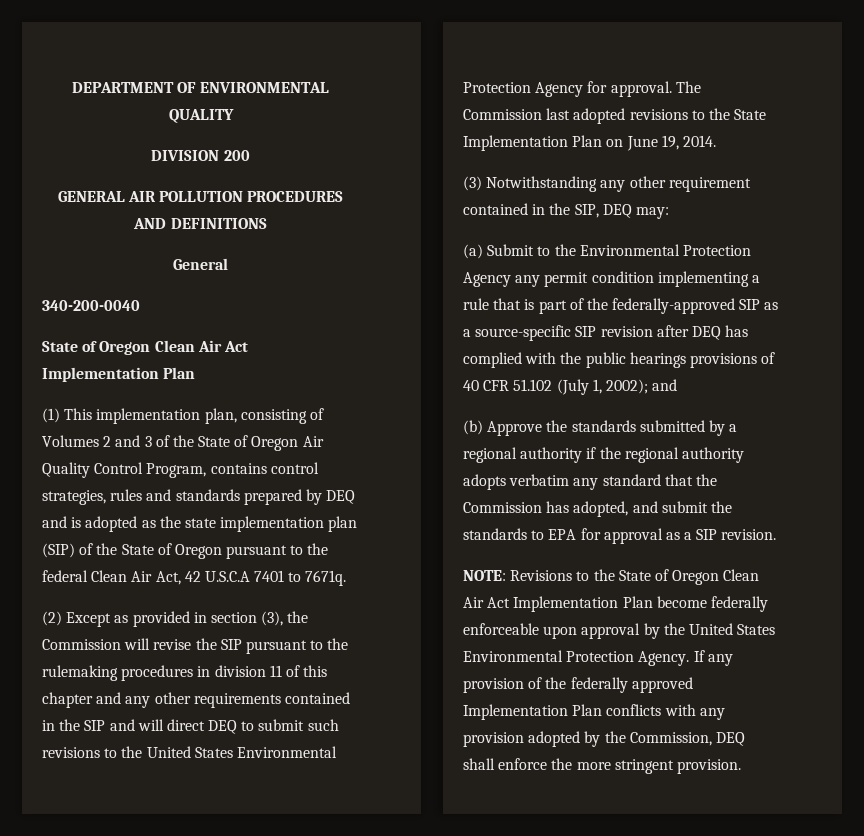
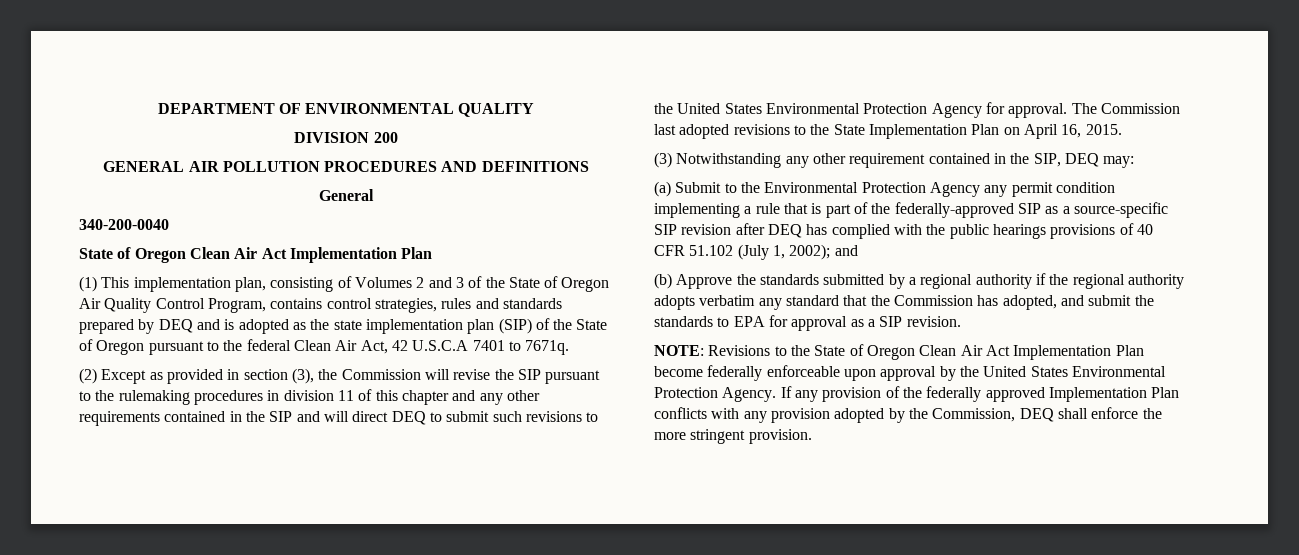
[626,135,716,151] June 19, 2014. -> [1023,124,1122,139] April 16, 2015.

